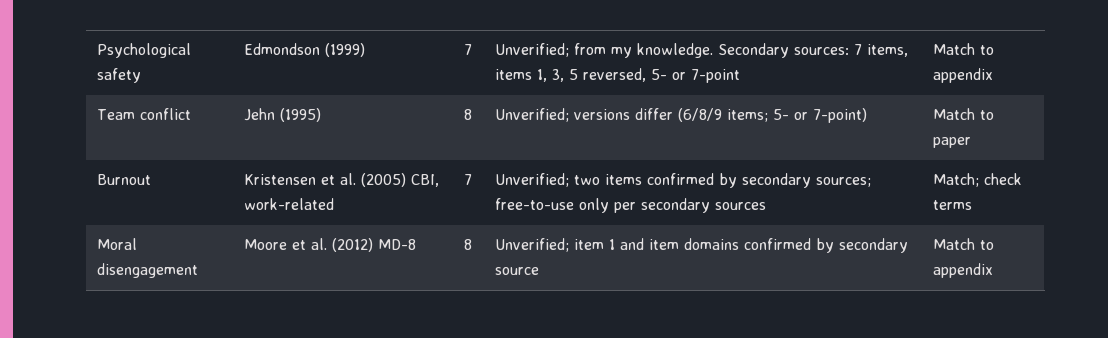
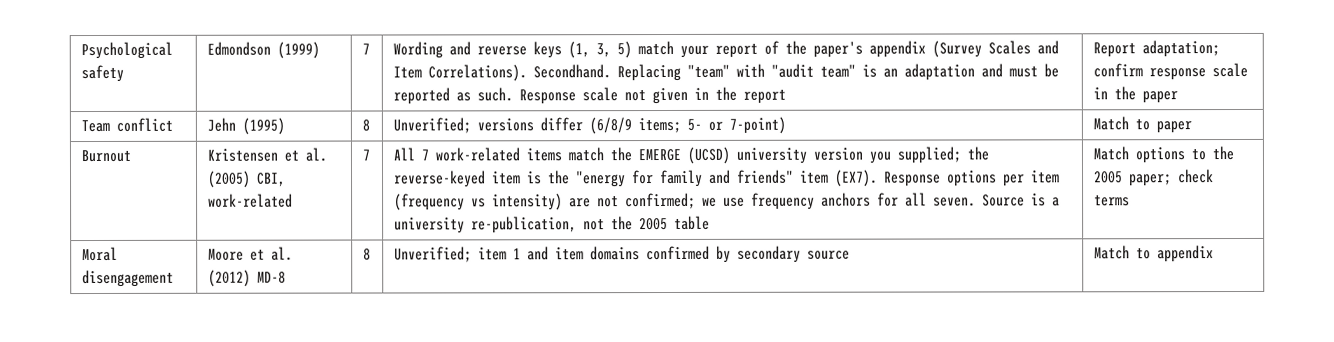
[494,43,908,58] [494,68,740,83] [932,43,994,55] [932,68,993,83] Unverified; from my knowledge. Secondary sources: 7 items, items 1, 3, 5 reversed, 5- or 7-point | Match to appendix -> [392,40,1059,59] [392,63,1059,82] [392,86,786,105] [1092,40,1220,58] [1092,62,1248,81] [1092,86,1178,104] Wording and reverse keys (1, 3, 5) match your report of the paper's appendix (Survey Scales and Item Correlations). Secondhand. Replacing "team" with "audit team" is an adaptation and must be reported as such. Response scale not given in the report | Report adaptation; confirm response scale in the paper
[494,173,871,188] [494,198,766,213] [932,173,979,187] Unverified; two items confirmed by secondary sources; free-to-use only per secondary sources | Match; -> [392,146,989,164] [392,169,1060,188] [393,192,1060,211] [393,215,710,234] [1092,146,1234,164] [1093,171,1172,187] All 7 work-related items match the EMERGE (UCSD) university version you supplied; the reverse-keyed item is the "energy for family and friends" item (EX7). Response options per item (frequency vs intensity) are not confirmed; we use frequency anchors for all seven. Source is a university re-publication, not the 2005 table | Match options to the 2005 paper;

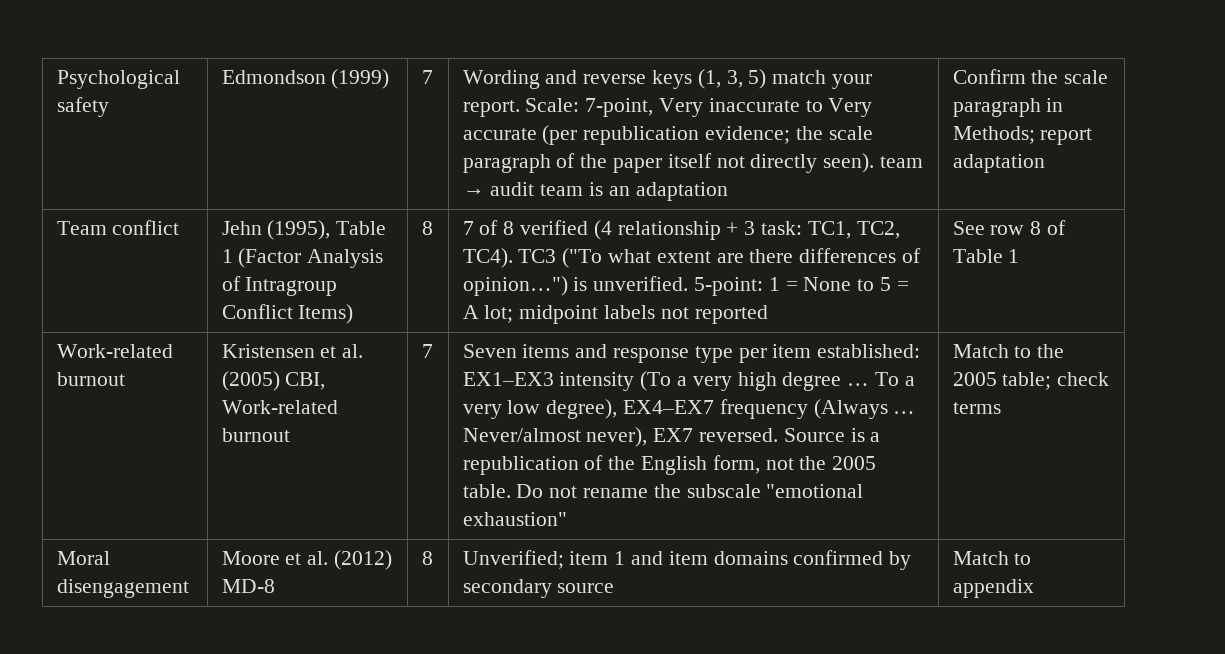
[714,40,1059,58] [392,63,1059,82] [392,86,786,105] [1092,40,1220,58] [1092,62,1248,81] [1092,86,1178,104] [80,117,173,133] [206,117,285,135] [361,119,370,132] [392,116,786,135] [1092,116,1192,134] [80,149,131,163] report of the paper's appendix (Survey Scales and Item Correlations). Secondhand. Replacing "team" with "audit team" is an adaptation and must be reported as such. Response scale not given in the report | Report adaptation; confirm response scale in the paper // Team conflict | Jehn (1995) | 8 | Unverified; versions differ (6/8/9 items; 5- or 7-point) | Match to paper // Burnout -> [462,98,873,117] [462,125,873,145] [462,153,924,173] [462,182,728,201] [952,69,1109,84] [952,98,1064,117] [952,126,1093,145] [952,154,1045,173] [56,220,180,235] [221,220,387,240] [221,248,384,268] [221,276,338,296] [221,304,354,324] [421,221,433,235] [462,220,900,240] [462,248,922,268] [462,276,909,296] [462,305,768,324] [952,220,1066,235] [952,249,1020,263] [56,344,173,358] [56,372,125,386] report. Scale: 7-point, Very inaccurate to Very accurate (per republication evidence; the scale paragraph of the paper itself not directly seen). team → audit team is an adaptation | Confirm the scale paragraph in Methods; report adaptation // Team conflict | Jehn (1995), Table 1 (Factor Analysis of Intragroup Conflict Items) | 8 | 7 of 8 verified (4 relationship + 3 task: TC1, TC2, TC4). TC3 ("To what extent are there differences of opinion…") is unverified. 5-point: 1 = None to 5 = A lot; midpoint labels not reported | See row 8 of Table 1 // Work-related burnout
[207,193,293,208] [361,149,370,161] [392,146,989,164] [392,169,1060,188] [393,192,1060,211] [393,215,710,234] [1092,146,1185,164] work-related | 7 | All 7 work-related items match the EMERGE (UCSD) university version you supplied; the reverse-keyed item is the "energy for family and friends" item (EX7). Response options per item (frequency vs intensity) are not confirmed; we use frequency anchors for all seven. Source is a university re-publication, not the 2005 table | Match options -> [221,400,338,414] [221,428,290,442] [421,344,433,358] [462,344,921,363] [462,371,915,391] [462,399,916,419] [462,427,881,447] [462,455,877,475] [462,484,864,498] [462,512,567,526] [952,344,1009,358] Work-related burnout | 7 | Seven items and response type per item established: EX1–EX3 intensity (To a very high degree … To a very low degree), EX4–EX7 frequency (Always … Never/almost never), EX7 reversed. Source is a republication of the English form, not the 2005 table. Do not rename the subscale "emotional exhaustion" | Match
[1128,174,1172,187] paper; -> [1002,372,1052,390] table;

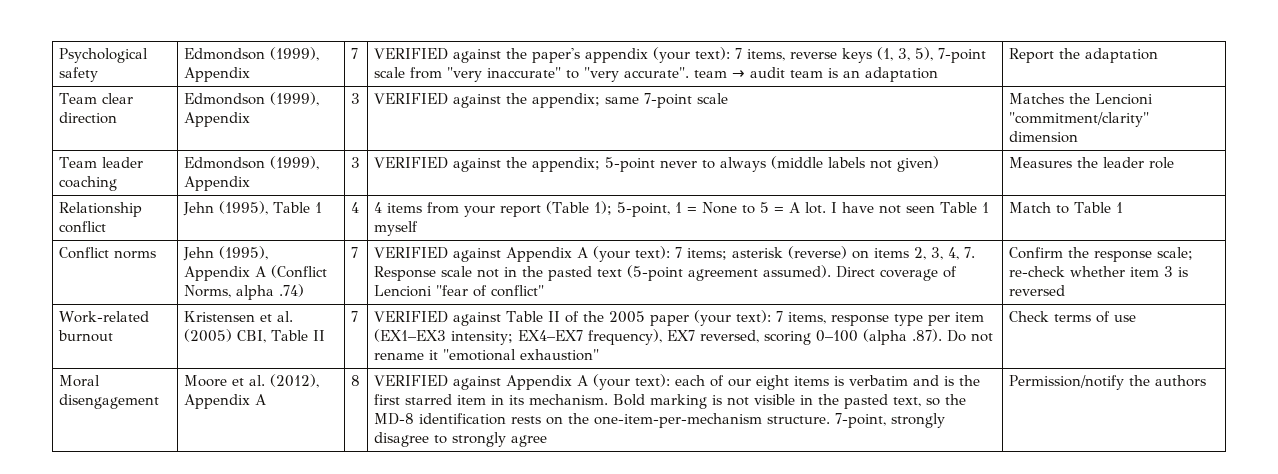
[331,69,390,89] [421,70,433,84] [462,69,873,89] [462,98,873,117] [462,125,873,145] [462,153,875,173] (1999) | 7 | Wording and reverse keys (1, 3, 5) match your report. Scale: 7-point, Very inaccurate to Very accurate (per republication evidence; the scale paragraph of the paper itself not directly seen). -> [269,47,319,61] [183,67,250,82] [350,48,358,59] [373,47,986,63] [373,67,689,82] (1999), Appendix | 7 | VERIFIED against the paper's appendix (your text): 7 items, reverse keys (1, 3, 5), 7-point scale from "very inaccurate" to "very accurate".
[952,69,1109,84] [952,98,1064,117] [952,126,1093,145] [952,154,1045,173] [56,221,107,235] Confirm the scale paragraph in Methods; report adaptation // Team -> [1008,48,1158,63] [58,93,133,104] [58,112,117,124] [183,92,319,106] [183,112,250,127] [350,93,360,104] [373,93,728,108] [1008,93,1153,105] [1008,112,1149,127] [1008,131,1078,143] [58,157,143,168] [58,176,117,191] [183,156,319,170] [183,176,250,191] [350,157,360,168] [373,156,939,172] [1008,157,1174,169] [58,202,142,217] Report the adaptation // Team clear direction | Edmondson (1999), Appendix | 3 | VERIFIED against the appendix; same 7-point scale | Matches the Lencioni "commitment/clarity" dimension // Team leader coaching | Edmondson (1999), Appendix | 3 | VERIFIED against the appendix; 5-point never to always (middle labels not given) | Measures the leader role // Relationship
[238,248,384,268] [221,276,338,296] [221,304,354,324] [421,221,433,235] [462,220,900,240] [462,248,922,268] [462,276,763,296] (Factor Analysis of Intragroup Conflict Items) | 8 | 7 of 8 verified (4 relationship + 3 task: TC1, TC2, TC4). TC3 ("To what extent are there differences of opinion…") is unverified. 5-point: -> [350,202,359,213] [373,201,670,217] | 4 | 4 items from your report (Table 1); 5-point,
[484,305,768,324] [952,220,1066,235] [952,249,1020,263] lot; midpoint labels not reported | See row 8 of Table 1 -> [804,202,989,214] [373,221,418,236] [1008,202,1123,214] [58,247,156,259] [182,246,268,261] [183,265,327,281] [183,284,304,300] [350,247,358,258] [373,246,975,262] [373,265,957,281] [373,285,544,297] [1008,247,1193,262] [1008,266,1188,277] [1008,285,1065,296] lot. I have not seen Table 1 myself | Match to Table 1 // Conflict norms | Jehn (1995), Appendix A (Conflict Norms, alpha .74) | 7 | VERIFIED against Appendix A (your text): 7 items; asterisk (reverse) on items 2, 3, 4, 7. Response scale not in the pasted text (5-point agreement assumed). Direct coverage of Lencioni "fear of conflict" | Confirm the response scale; re-check whether item 3 is reversed
[221,400,338,414] [221,428,290,442] [421,344,433,358] [462,344,921,363] [462,371,915,391] [462,399,916,419] [462,427,881,447] [462,455,877,475] [462,484,511,498] Work-related burnout | 7 | Seven items and response type per item established: EX1–EX3 intensity (To a very high degree … To a very low degree), EX4–EX7 frequency (Always … Never/almost never), EX7 reversed. Source is a republication of the English form, not the 2005 table. -> [270,330,325,341] [350,311,358,322] [373,310,984,326] [373,329,942,345] Table II | 7 | VERIFIED against Table II of the 2005 paper (your text): 7 items, response type per item (EX1–EX3 intensity; EX4–EX7 frequency), EX7 reversed, scoring 0–100 (alpha .87).
[653,484,761,498] the subscale -> [428,350,438,360] it
[952,344,1065,358] [952,372,1110,390] Match to the 2005 table; check -> [1008,311,1049,322] Check
(1001, 408) none -> [1095,311,1136,323] of use
[333,550,392,570] [221,579,275,593] [421,551,433,565] [462,550,912,570] [462,579,615,598] [952,551,1032,565] [952,579,1034,598] (2012) MD-8 | 8 | Unverified; item 1 and item domains confirmed by secondary source | Match to appendix -> [269,374,319,388] [183,394,266,409] [350,375,360,386] [373,374,980,390] [373,394,966,409] [373,413,945,428] [373,432,547,447] [1008,375,1206,390] (2012), Appendix A | 8 | VERIFIED against Appendix A (your text): each of our eight items is verbatim and is the first starred item in its mechanism. Bold marking is not visible in the pasted text, so the MD-8 identification rests on the one-item-per-mechanism structure. 7-point, strongly disagree to strongly agree | Permission/notify the authors

